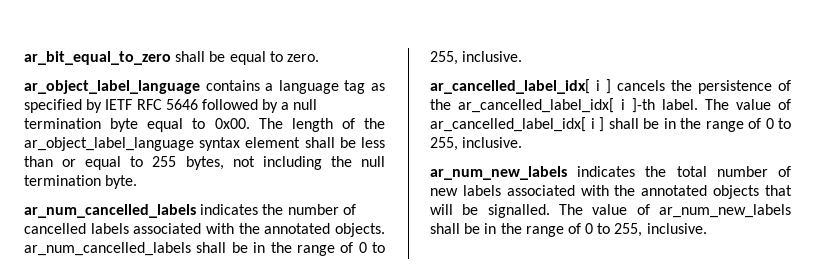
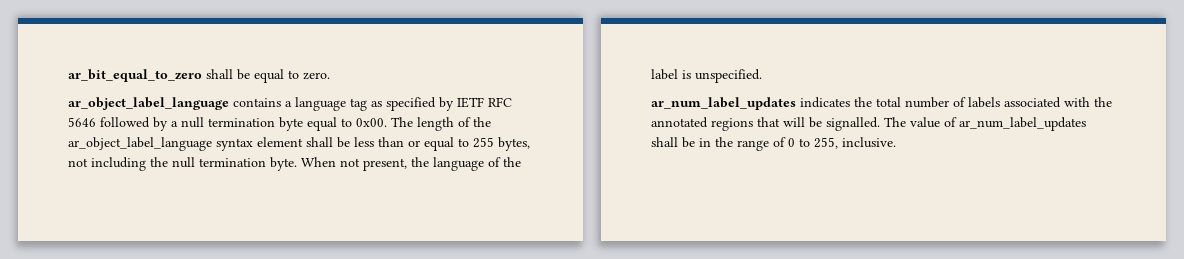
[24,204,356,218] [24,223,385,237] [24,242,191,256] // ar_num_cancelled_labels indicates the number of cancelled labels associated with the annotated objects. ar_num_cancelled_labels -> [301,157,521,171] [651,69,762,83] [651,97,1112,110] [651,117,1086,131] When not present, the language of the label is unspecified. // ar_num_label_updates indicates the total number of labels associated with the annotated regions that will be signalled. The value of ar_num_label_updates
[430,79,791,94] [430,98,791,113] [430,117,791,132] [430,137,523,151] [430,166,791,180] [430,185,792,199] [430,204,791,218] [430,223,707,237] // ar_cancelled_label_idx[ i ] cancels the persistence of the ar_cancelled_label_idx[ i ]-th label. The value of ar_cancelled_label_idx[ i ] shall be in the range of 0 to 255, inclusive. // ar_num_new_labels indicates the total number of new labels associated with the annotated objects that will be signalled. The value of ar_num_new_labels shall be in the range of 0 to 255, inclusive. -> (896, 142) none

